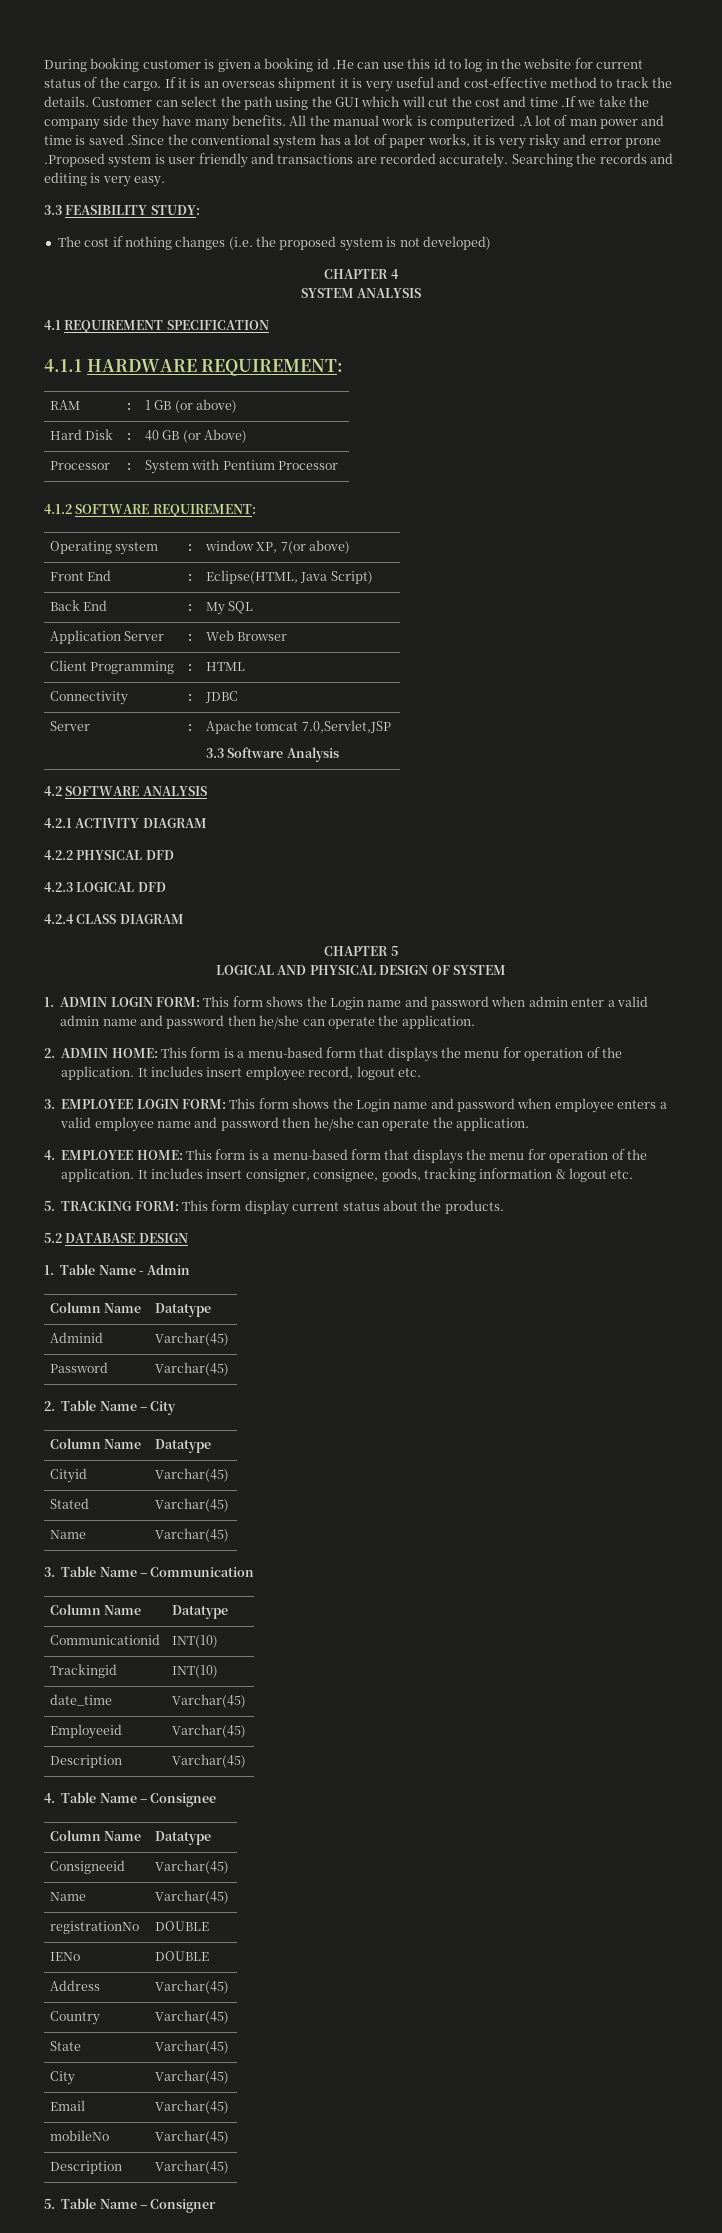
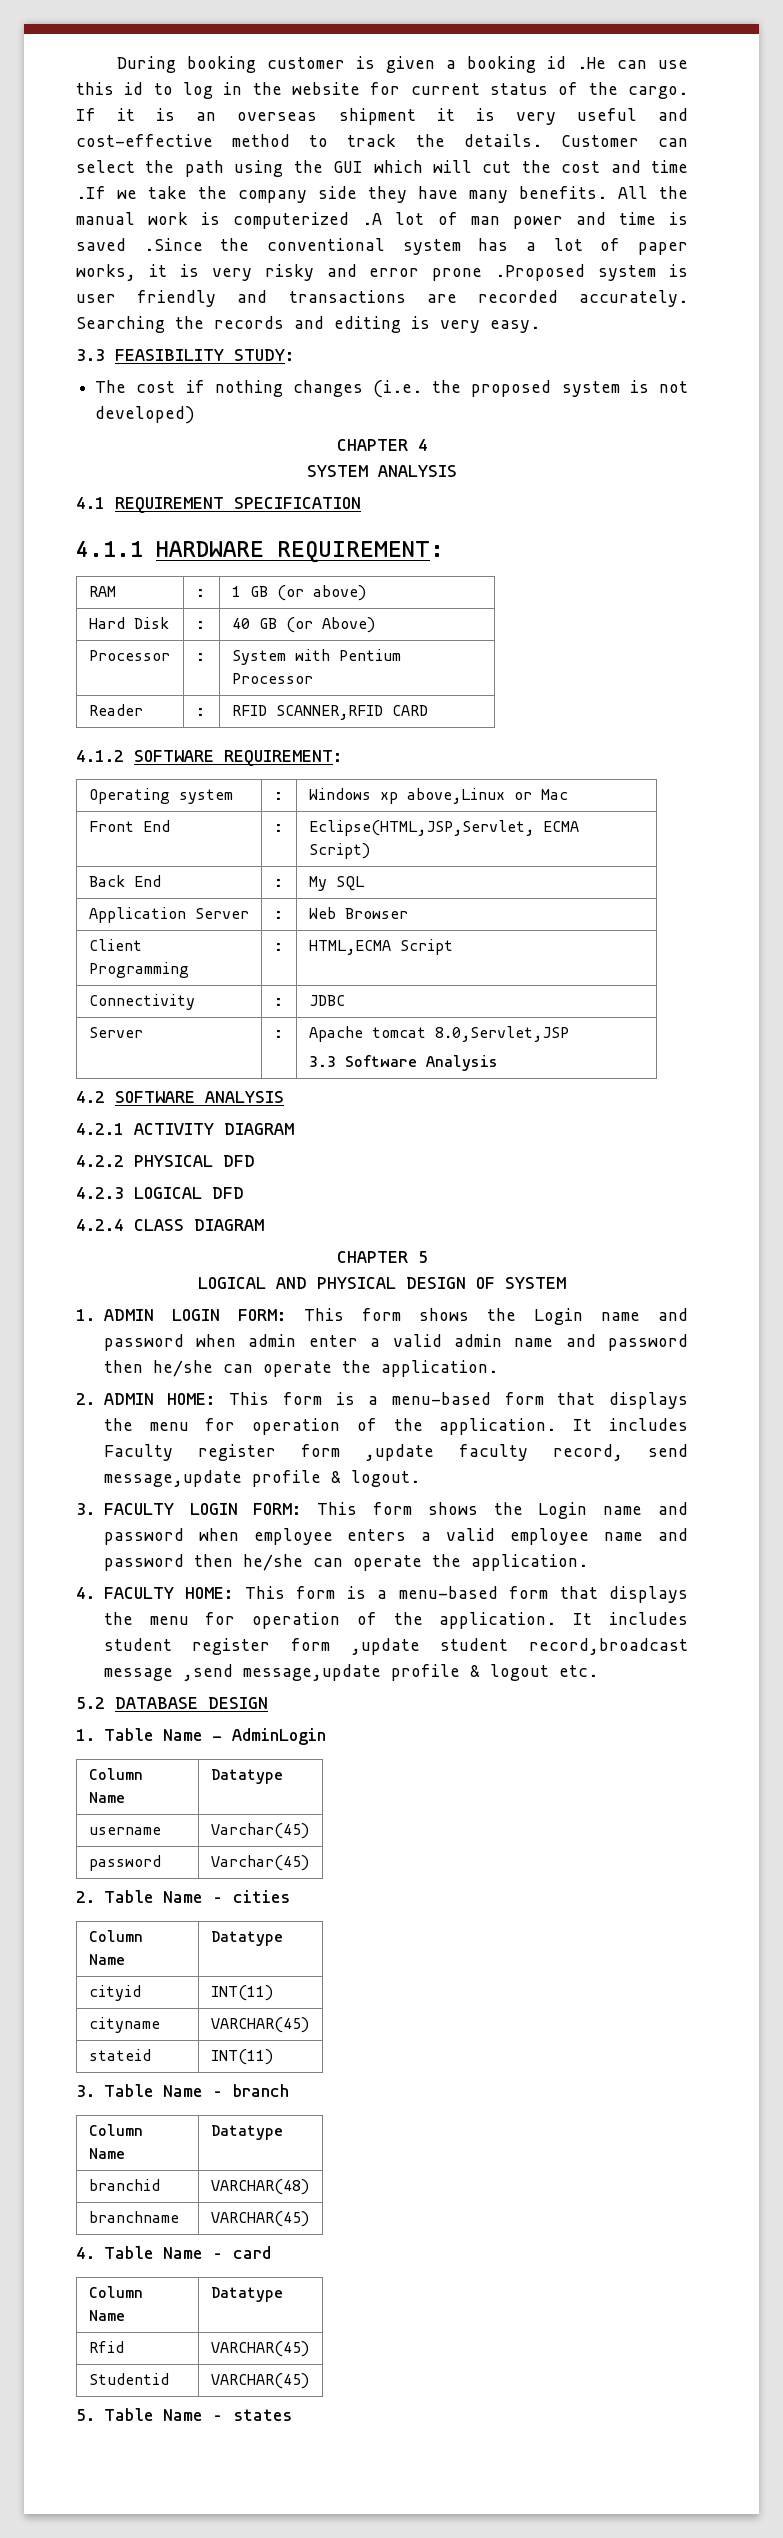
(339, 465) none -> [88,704,143,716] [195,708,205,716] [231,705,428,720] // Reader | : | RFID SCANNER,RFID CARD
[204,540,351,554] window XP, 7(or above) -> [308,788,568,804] Windows xp above,Linux or Mac
[205,570,328,584] Eclipse(HTML, Java -> [308,820,579,836] Eclipse(HTML,JSP,Servlet, ECMA
[205,662,245,671] HTML -> [308,939,453,955] HTML,ECMA Script
[301,720,391,733] 7.0,Servlet,JSP -> [434,1026,569,1042] 8.0,Servlet,JSP
[206,1066,421,1081] [44,1099,134,1109] insert employee record, logout etc. // 3. EMPLOYEE -> [103,1444,688,1461] [103,1470,420,1487] [76,1503,174,1515] Faculty register form ,update faculty record, send message,update profile & logout. // 3. FACULTY
[61,1150,134,1160] EMPLOYEE -> [103,1587,174,1599] FACULTY
[206,1168,634,1182] [44,1200,504,1215] insert consigner, consignee, goods, tracking information & logout etc. // 5. TRACKING FORM: This form display current status about the products. -> [103,1638,688,1655] [103,1664,598,1681] student register form ,update student record,broadcast message ,send message,update profile & logout etc.
[147,1264,191,1275] [49,1302,142,1313] [154,1303,211,1317] [49,1332,103,1343] [154,1332,229,1346] [49,1362,108,1373] Admin // Column Name | Datatype // Adminid | Varchar(45) // Password -> [231,1728,326,1745] [88,1768,143,1780] [88,1792,125,1803] [210,1769,283,1784] [88,1827,161,1835] [210,1823,309,1839] [88,1855,161,1871] AdminLogin // Column Name | Datatype // username | Varchar(45) // password
[150,1401,177,1415] [49,1438,142,1449] [154,1439,211,1453] [49,1468,87,1483] [154,1468,229,1482] [49,1498,89,1509] [154,1498,229,1512] [49,1530,86,1539] [154,1528,229,1542] City // Column Name | Datatype // Cityid | Varchar(45) // Stated | Varchar(45) // Name | Varchar(45) -> [232,1890,290,1903] [88,1930,143,1942] [88,1954,125,1965] [210,1931,283,1946] [88,1985,141,2001] [210,1985,273,2001] [88,2017,160,2033] [210,2017,309,2033] [88,2049,151,2061] [210,2049,273,2065] cities // Column Name | Datatype // cityid | INT(11) // cityname | VARCHAR(45) // stateid | INT(11)
[150,1567,255,1577] [49,1604,142,1615] [171,1605,228,1619] [49,1634,160,1645] [171,1635,218,1648] [49,1664,117,1678] [171,1665,218,1678] [49,1694,112,1706] [171,1694,246,1708] [49,1724,122,1739] [171,1724,246,1738] [49,1755,122,1768] [171,1754,246,1768] Communication // Column Name | Datatype // Communicationid | INT(10) // Trackingid | INT(10) // date_time | Varchar(45) // Employeeid | Varchar(45) // Description | Varchar(45) -> [232,2084,289,2097] [88,2124,143,2136] [88,2148,125,2159] [210,2125,283,2140] [88,2179,160,2191] [210,2179,309,2195] [88,2211,179,2223] [210,2211,309,2227] branch // Column Name | Datatype // branchid | VARCHAR(48) // branchname | VARCHAR(45)
[150,1793,217,1807] [49,1830,142,1841] [154,1831,211,1845] [49,1860,125,1874] [154,1860,229,1874] [49,1892,86,1901] [154,1890,229,1904] [49,1921,139,1934] [154,1921,209,1931] [49,1952,80,1961] [154,1951,209,1961] [49,1980,100,1991] [154,1980,229,1994] [49,2011,100,2025] [154,2010,229,2024] [49,2041,81,2051] [154,2040,229,2054] [49,2071,75,2085] [154,2070,229,2084] [49,2100,85,2111] [154,2100,229,2114] [49,2130,109,2141] [154,2130,229,2144] [49,2161,122,2174] [154,2160,229,2174] Consignee // Column Name | Datatype // Consigneeid | Varchar(45) // Name | Varchar(45) // registrationNo | DOUBLE // IENo | DOUBLE // Address | Varchar(45) // Country | Varchar(45) // State | Varchar(45) // City | Varchar(45) // Email | Varchar(45) // mobileNo | Varchar(45) // Description | Varchar(45) -> [232,2246,271,2259] [88,2286,143,2298] [88,2310,125,2321] [210,2287,283,2302] [88,2341,124,2353] [210,2341,309,2357] [88,2373,169,2385] [210,2373,309,2389] card // Column Name | Datatype // Rfid | VARCHAR(45) // Studentid | VARCHAR(45)
[150,2199,217,2213] Consigner -> [232,2409,292,2421] states

